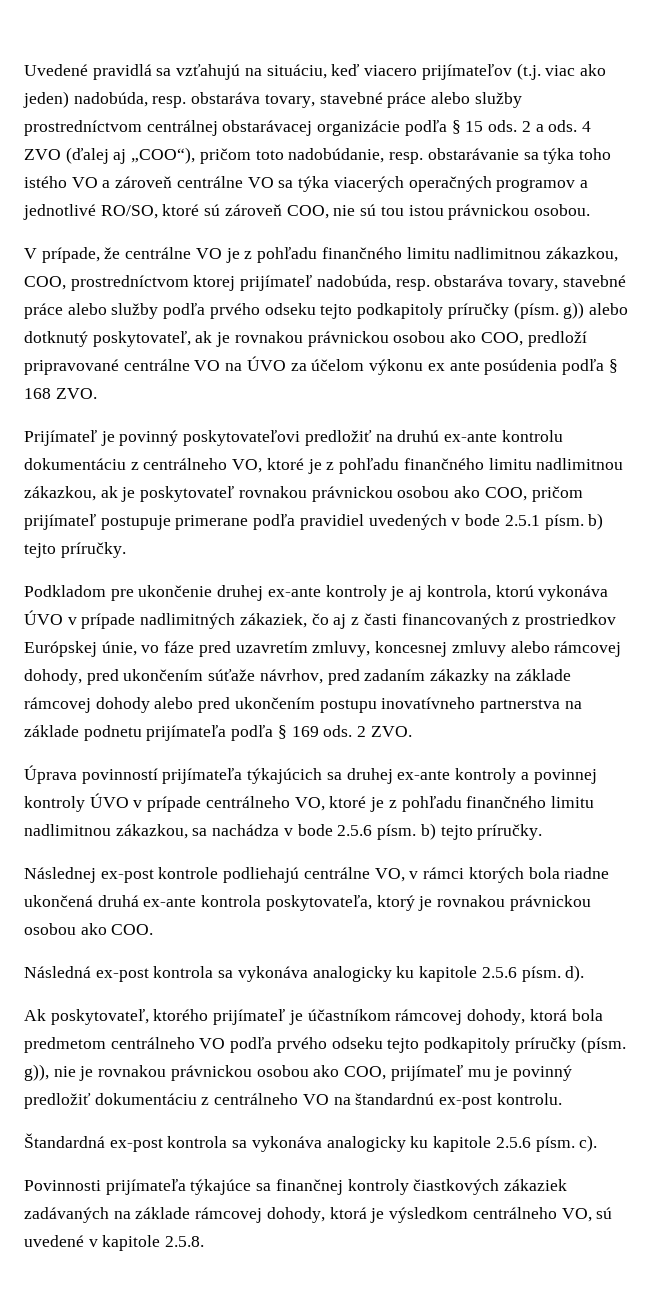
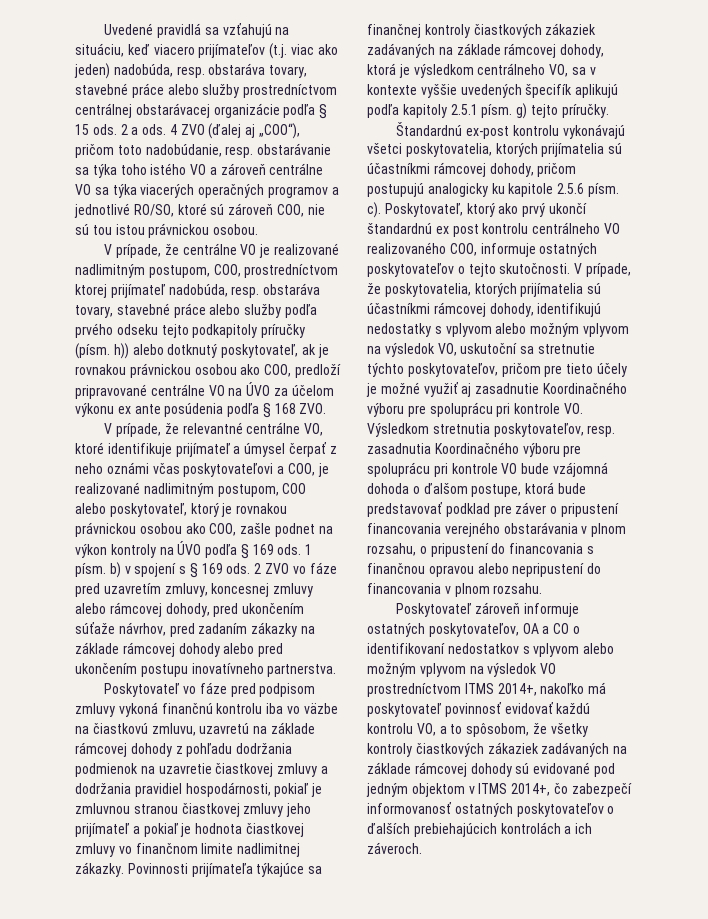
[244,247,618,263] z pohľadu finančného limitu nadlimitnou zákazkou, -> [274,243,340,255] [75,264,210,278] realizované nadlimitným postupom,
[563,302,585,319] g)) -> [113,343,129,359] h))
[24,430,563,446] [24,458,624,474] [24,486,583,502] [24,513,604,530] [24,542,126,558] [24,585,609,601] [24,610,616,629] [24,641,137,657] Prijímateľ je povinný poskytovateľovi predložiť na druhú ex-ante kontrolu dokumentáciu z centrálneho VO, ktoré je z pohľadu finančného limitu nadlimitnou zákazkou, ak je poskytovateľ rovnakou právnickou osobou ako COO, pričom prijímateľ postupuje primerane podľa pravidiel uvedených v bode 2.5.1 písm. b) tejto príručky. // Podkladom pre ukončenie druhej ex-ante kontroly je aj kontrola, ktorú vykonáva ÚVO v prípade nadlimitných zákaziek, čo aj z časti financovaných z prostriedkov Európskej únie, -> [104,422,324,437] [75,442,337,457] [75,462,329,477] [75,482,307,497] [75,503,288,517] [75,522,333,537] [75,541,313,559] [75,562,290,578] V prípade, že relevantné centrálne VO, ktoré identifikuje prijímateľ a úmysel čerpať z neho oznámi včas poskytovateľovi a COO, je realizované nadlimitným postupom, COO alebo poskytovateľ, ktorý je rovnakou právnickou osobou ako COO, zašle podnet na výkon kontroly na ÚVO podľa § 169 ods. 1 písm. b) v spojení s § 169 ods. 2 ZVO
[480,699,582,713] [24,725,412,741] [24,765,597,784] [24,793,594,812] [24,823,543,840] [24,867,610,883] [24,895,591,911] [24,923,154,935] [24,965,585,982] [24,1009,603,1025] [24,1036,626,1053] [24,1064,572,1081] [24,1093,562,1109] [24,1133,598,1152] partnerstva na základe podnetu prijímateľa podľa § 169 ods. 2 ZVO. // Úprava povinností prijímateľa týkajúcich sa druhej ex-ante kontroly a povinnej kontroly ÚVO v prípade centrálneho VO, ktoré je z pohľadu finančného limitu nadlimitnou zákazkou, sa nachádza v bode 2.5.6 písm. b) tejto príručky. // Následnej ex-post kontrole podliehajú centrálne VO, v rámci ktorých bola riadne ukončená druhá ex-ante kontrola poskytovateľa, ktorý je rovnakou právnickou osobou ako COO. // Následná ex-post kontrola sa vykonáva analogicky ku kapitole 2.5.6 písm. d). // Ak poskytovateľ, ktorého prijímateľ je účastníkom rámcovej dohody, ktorá bola predmetom centrálneho VO podľa prvého odseku tejto podkapitoly príručky (písm. g)), nie je rovnakou právnickou osobou ako COO, prijímateľ mu je povinný predložiť dokumentáciu z centrálneho VO na štandardnú ex-post kontrolu. // Štandardná ex-post kontrola sa vykonáva analogicky ku kapitole 2.5.6 písm. c). // -> [267,664,337,677] [104,682,316,697] [75,702,338,717] [75,722,315,736] [75,742,293,757] [75,763,328,777] [75,782,323,797] [75,803,312,817] [75,823,304,837] [75,843,301,857] [75,862,124,877] partnerstva. // Poskytovateľ vo fáze pred podpisom zmluvy vykoná finančnú kontrolu iba vo väzbe na čiastkovú zmluvu, uzavretú na základe rámcovej dohody z pohľadu dodržania podmienok na uzavretie čiastkovej zmluvy a dodržania pravidiel hospodárnosti, pokiaľ je zmluvnou stranou čiastkovej zmluvy jeho prijímateľ a pokiaľ je hodnota čiastkovej zmluvy vo finančnom limite nadlimitnej zákazky.
[596,1207,613,1219] [24,1235,205,1251] sú uvedené v kapitole 2.5.8. -> [571,67,596,75] [367,84,619,98] [367,103,609,119] [396,122,625,139] [367,143,623,157] [367,162,577,177] [367,183,619,197] [367,202,587,218] [367,222,620,237] [367,242,598,257] [367,263,631,277] [367,283,602,297] [367,302,602,317] [367,323,629,337] [367,343,595,357] [367,363,627,377] [366,382,627,397] [367,402,583,417] [367,423,616,437] [367,442,582,457] [367,462,608,477] [367,482,586,497] [367,502,619,517] [367,522,627,537] [367,543,594,557] [367,563,602,577] [367,583,543,597] [396,602,579,617] [367,623,580,637] [367,643,615,657] [367,663,557,677] [367,682,607,697] [367,702,591,717] [367,723,588,737] [367,742,628,757] [367,762,615,777] [366,783,632,797] [367,802,615,817] [367,822,593,837] [367,842,422,854] sa v kontexte vyššie uvedených špecifík aplikujú podľa kapitoly 2.5.1 písm. g) tejto príručky. // Štandardnú ex-post kontrolu vykonávajú všetci poskytovatelia, ktorých prijímatelia sú účastníkmi rámcovej dohody, pričom postupujú analogicky ku kapitole 2.5.6 písm. c). Poskytovateľ, ktorý ako prvý ukončí štandardnú ex post kontrolu centrálneho VO realizovaného COO, informuje ostatných poskytovateľov o tejto skutočnosti. V prípade, že poskytovatelia, ktorých prijímatelia sú účastníkmi rámcovej dohody, identifikujú nedostatky s vplyvom alebo možným vplyvom na výsledok VO, uskutoční sa stretnutie týchto poskytovateľov, pričom pre tieto účely je možné využiť aj zasadnutie Koordinačného výboru pre spoluprácu pri kontrole VO. Výsledkom stretnutia poskytovateľov, resp. zasadnutia Koordinačného výboru pre spoluprácu pri kontrole VO bude vzájomná dohoda o ďalšom postupe, ktorá bude predstavovať podklad pre záver o pripustení financovania verejného obstarávania v plnom rozsahu, o pripustení do financovania s finančnou opravou alebo nepripustení do financovania v plnom rozsahu. // Poskytovateľ zároveň informuje ostatných poskytovateľov, OA a CO o identifikovaní nedostatkov s vplyvom alebo možným vplyvom na výsledok VO prostredníctvom ITMS 2014+, nakoľko má poskytovateľ povinnosť evidovať každú kontrolu VO, a to spôsobom, že všetky kontroly čiastkových zákaziek zadávaných na základe rámcovej dohody sú evidované pod jedným objektom v ITMS 2014+, čo zabezpečí informovanosť ostatných poskytovateľov o ďalších prebiehajúcich kontrolách a ich záveroch.

